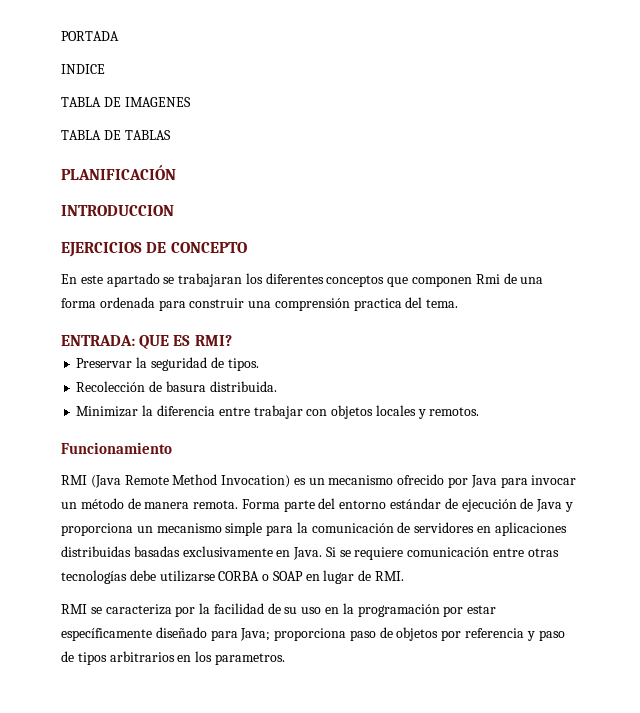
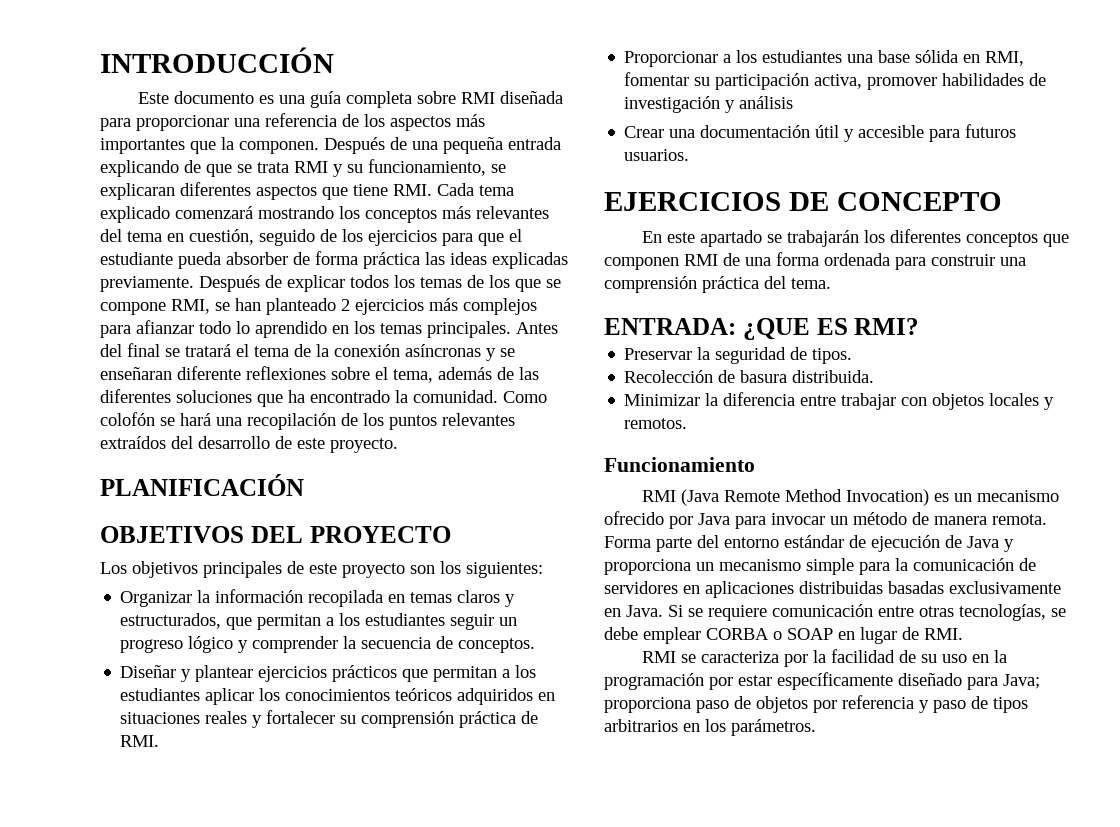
[61,31,119,41] [61,64,105,74] [61,97,191,107] [61,130,171,140] [61,165,176,180] [61,205,174,216] PORTADA // INDICE // TABLA DE IMAGENES // TABLA DE TABLAS // PLANIFICACIÓN // INTRODUCCION -> [100,47,334,73] [137,91,563,108] [100,113,485,131] [100,137,561,154] [100,159,506,177] [100,182,514,200] [100,206,549,223] [100,229,522,246] [100,251,568,269] [100,275,561,292] [100,298,537,315] [100,320,558,338] [100,343,515,361] [100,366,539,383] [100,389,547,407] [100,412,515,430] [100,436,398,453] [100,474,304,496] [100,526,451,543] [100,561,543,578] [120,589,516,607] [120,613,518,630] [120,636,536,653] [120,665,537,682] [120,688,556,705] [120,710,539,728] [120,735,160,747] [624,50,1025,67] [624,72,1047,90] [624,96,794,113] [624,124,1017,142] [624,149,690,161] INTRODUCCIÓN // Este documento es una guía completa sobre RMI diseñada para proporcionar una referencia de los aspectos más importantes que la componen. Después de una pequeña entrada explicando de que se trata RMI y su funcionamiento, se explicaran diferentes aspectos que tiene RMI. Cada tema explicado comenzará mostrando los conceptos más relevantes del tema en cuestión, seguido de los ejercicios para que el estudiante pueda absorber de forma práctica las ideas explicadas previamente. Después de explicar todos los temas de los que se compone RMI, se han planteado 2 ejercicios más complejos para afianzar todo lo aprendido en los temas principales. Antes del final se tratará el tema de la conexión asíncronas y se enseñaran diferente reflexiones sobre el tema, además de las diferentes soluciones que ha encontrado la comunidad. Como colofón se hará una recopilación de los puntos relevantes extraídos del desarrollo de este proyecto. // PLANIFICACIÓN // OBJETIVOS DEL PROYECTO // Los objetivos principales de este proyecto son los siguientes: // Organizar la información recopilada en temas claros y estructurados, que permitan a los estudiantes seguir un progreso lógico y comprender la secuencia de conceptos. // Diseñar y plantear ejercicios prácticos que permitan a los estudiantes aplicar los conocimientos teóricos adquiridos en situaciones reales y fortalecer su comprensión práctica de RMI. // Proporcionar a los estudiantes una base sólida en RMI, fomentar su participación activa, promover habilidades de investigación y análisis // Crear una documentación útil y accesible para futuros usuarios.
[178,273,243,287] trabajaran -> [786,230,859,247] trabajarán
[475,274,500,284] Rmi -> [684,254,718,266] RMI
[353,298,402,311] practica -> [702,276,759,293] práctica
[139,335,170,349] QUE -> [742,318,810,340] ¿QUE
[61,570,215,584] tecnologías debe utilizarse -> [959,604,1066,621] [604,627,701,644] tecnologías, se debe emplear
[214,653,285,665] parametros. -> [731,719,816,736] parámetros.

